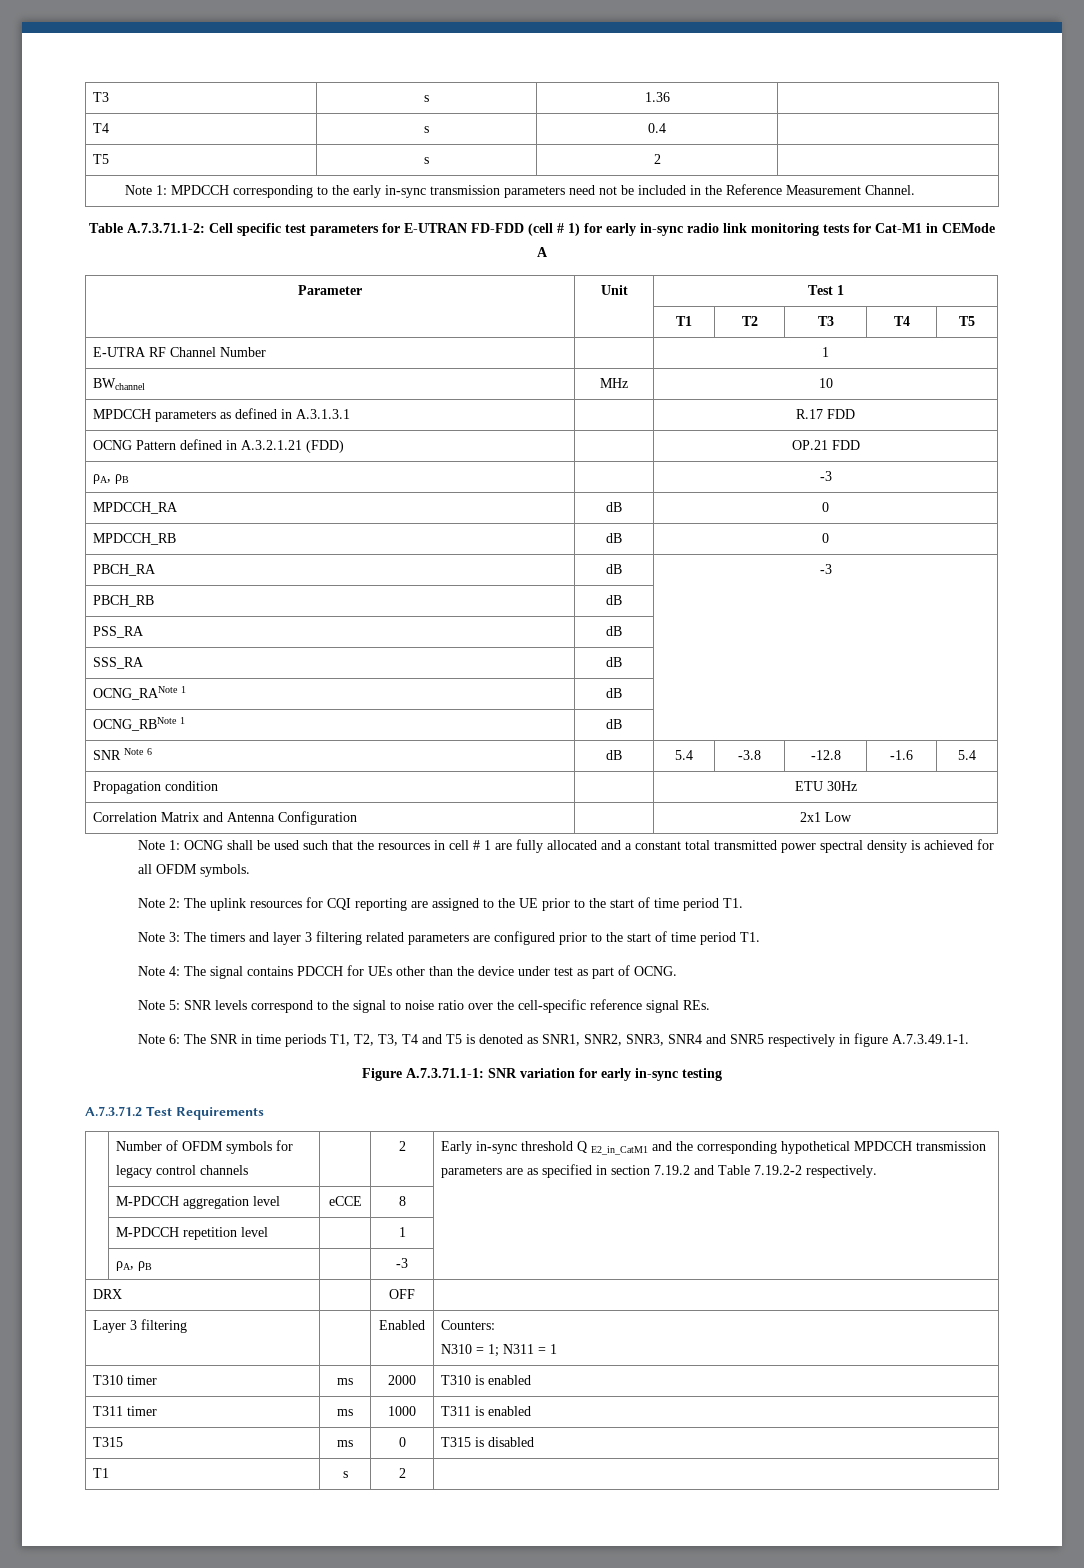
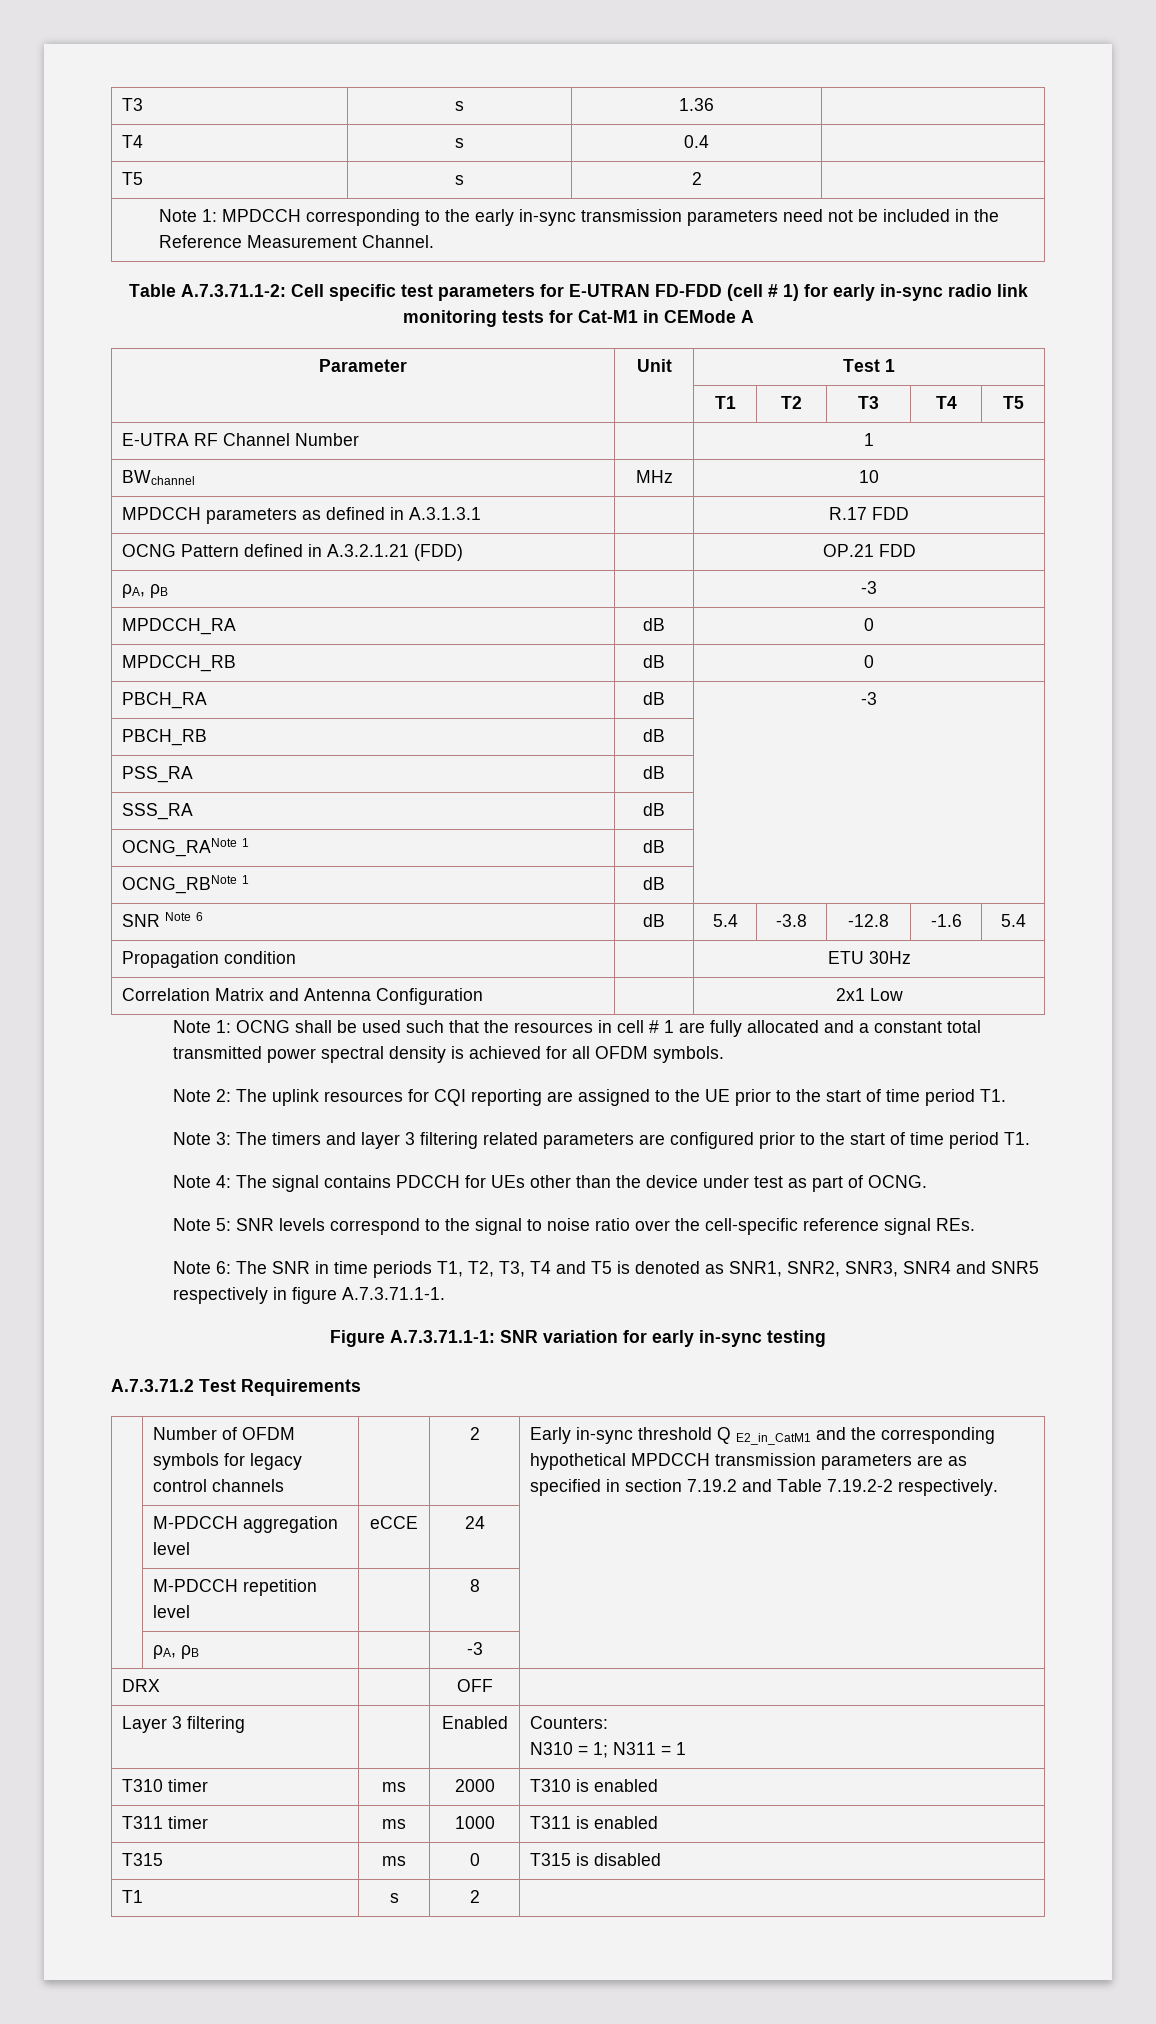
[891,1034,969,1044] A.7.3.49.1-1. -> [341,1287,445,1300] A.7.3.71.1-1.
[398,1196,406,1206] 8 -> [464,1516,485,1529] 24
[398,1227,406,1237] 1 -> [469,1579,480,1592] 8

